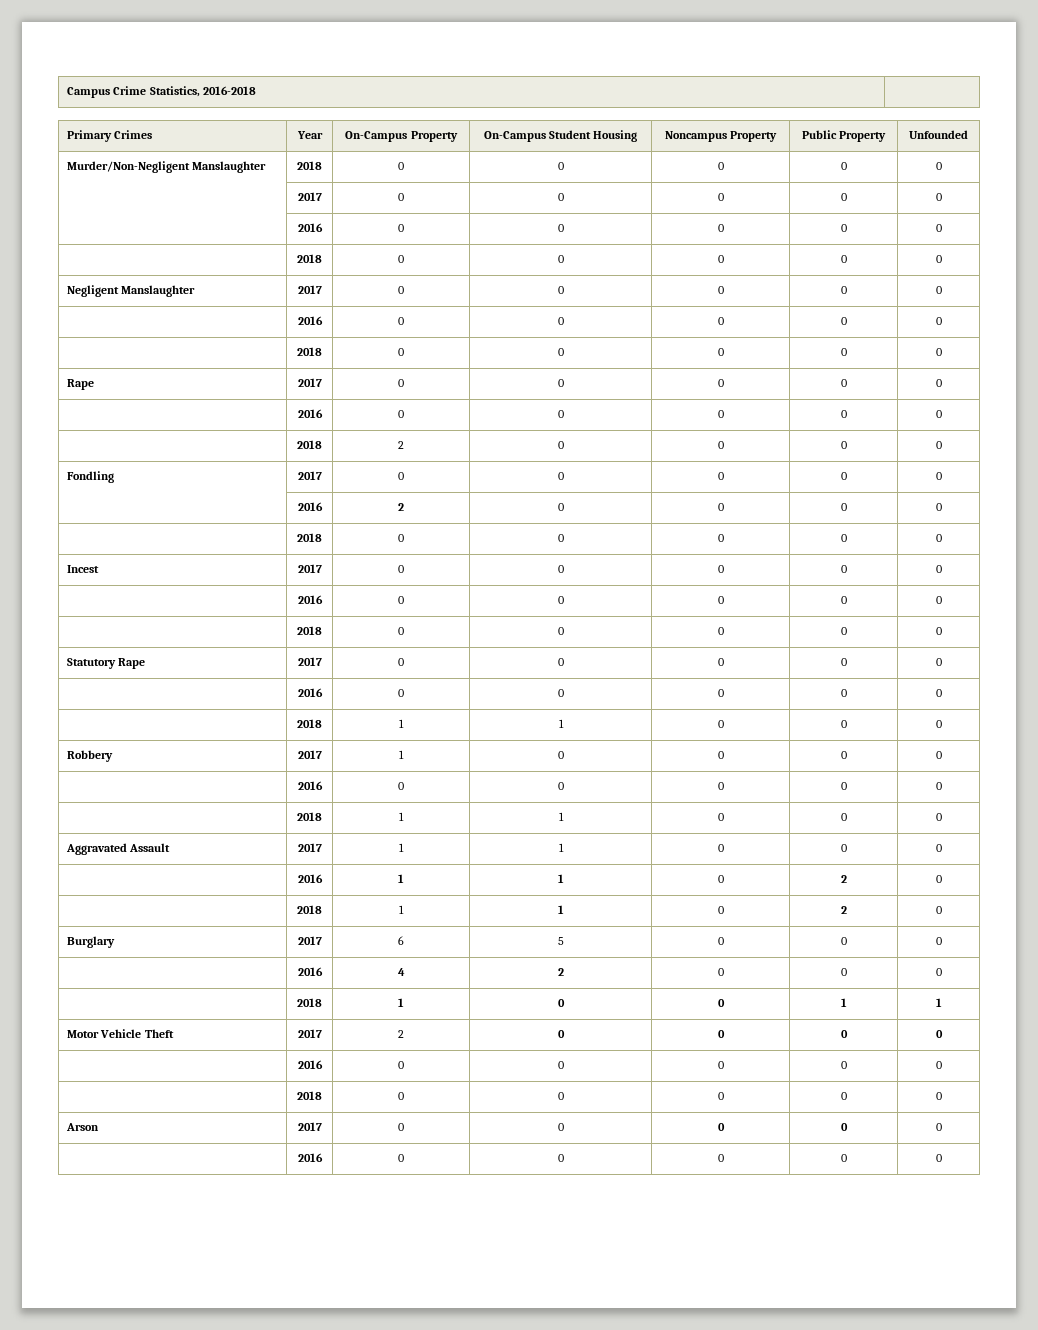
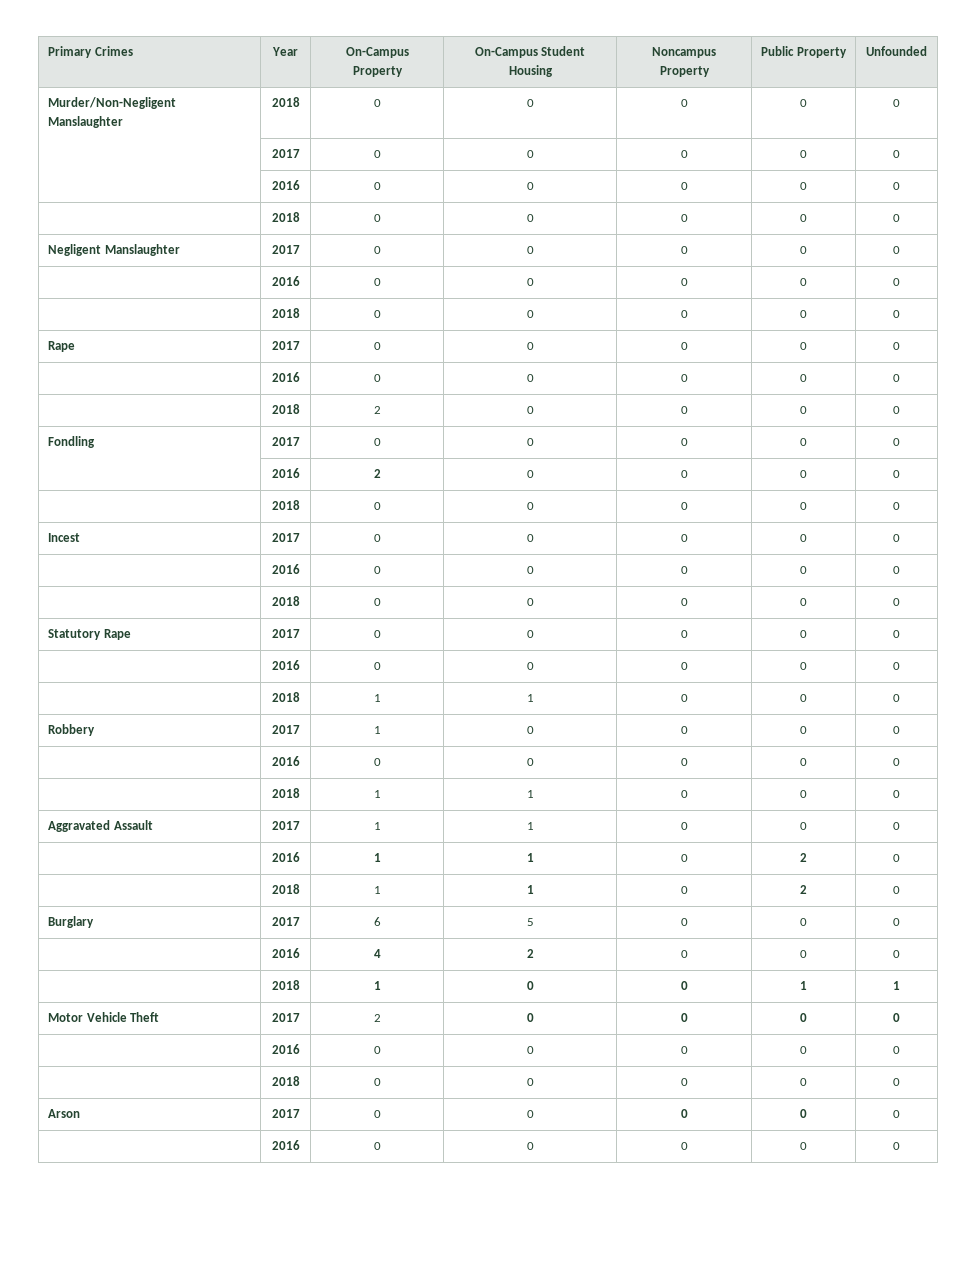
[67,86,256,98] Campus Crime Statistics, 2016-2018 | // -> (48, 52) none

